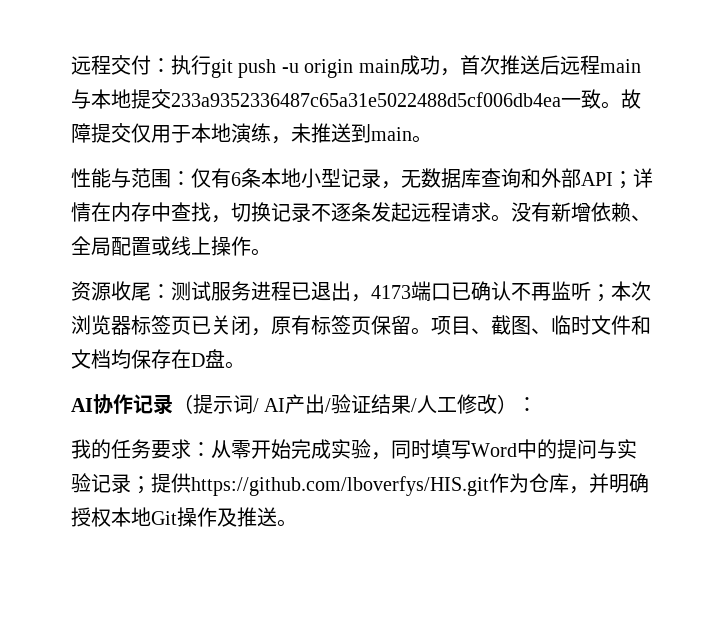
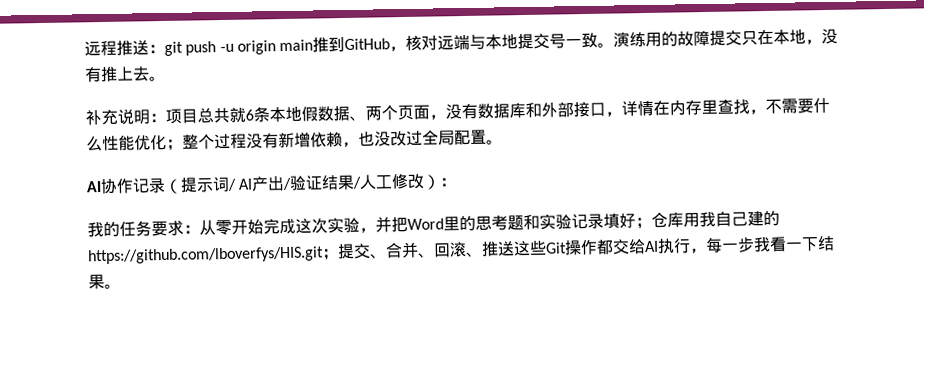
[71,55,211,75] 远程交付：执行 -> [84,39,165,57] 远程推送：
[399,55,641,76] [71,89,641,109] [71,123,432,144] [71,168,653,189] [71,202,651,223] [71,236,271,256] [71,281,651,302] [71,315,651,336] [71,349,225,369] 成功，首次推送后远程main与本地提交233a9352336487c65a31e5022488d5cf006db4ea一致。故障提交仅用于本地演练，未推送到main。 // 性能与范围：仅有6条本地小型记录，无数据库查询和外部API；详情在内存中查找，切换记录不逐条发起远程请求。没有新增依赖、全局配置或线上操作。 // 资源收尾：测试服务进程已退出，4173端口已确认不再监听；本次浏览器标签页已关闭，原有标签页保留。项目、截图、临时文件和文档均保存在D盘 -> [312,28,839,53] [84,66,166,83] [85,97,830,126] [86,129,487,152] 推到GitHub，核对远端与本地提交号一致。演练用的故障提交只在本地，没有推上去。 // 补充说明：项目总共就6条本地假数据、两个页面，没有数据库和外部接口，详情在内存里查找，不需要什么性能优化；整个过程没有新增依赖，也没改过全局配置
[331,439,637,460] [71,473,649,496] [71,507,277,527] 实验，同时填写Word中的提问与实验记录；提供https://github.com/lboverfys/HIS.git作为仓库，并明确授权本地Git操作及推送 -> [295,210,780,234] [88,235,835,265] [88,273,105,290] 这次实验，并把Word里的思考题和实验记录填好；仓库用我自己建的https://github.com/lboverfys/HIS.git；提交、合并、回滚、推送这些Git操作都交给AI执行，每一步我看一下结果

